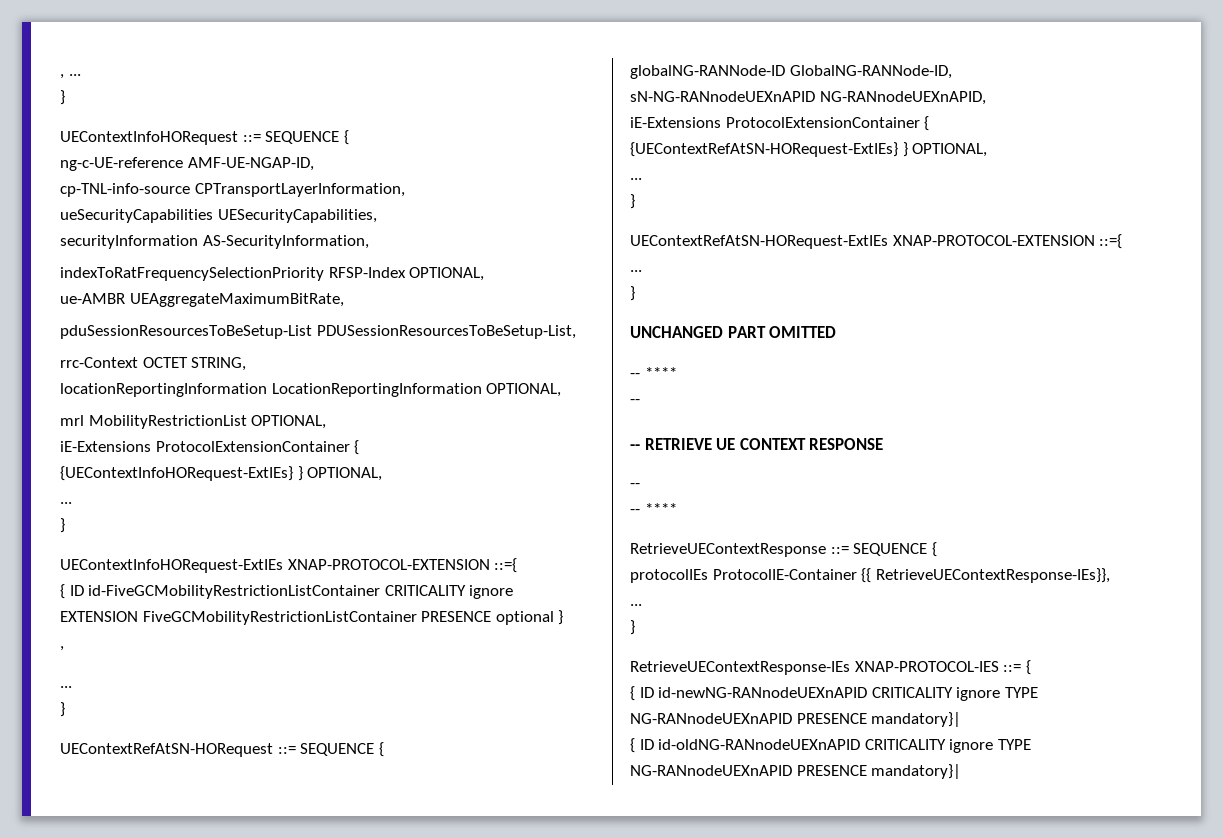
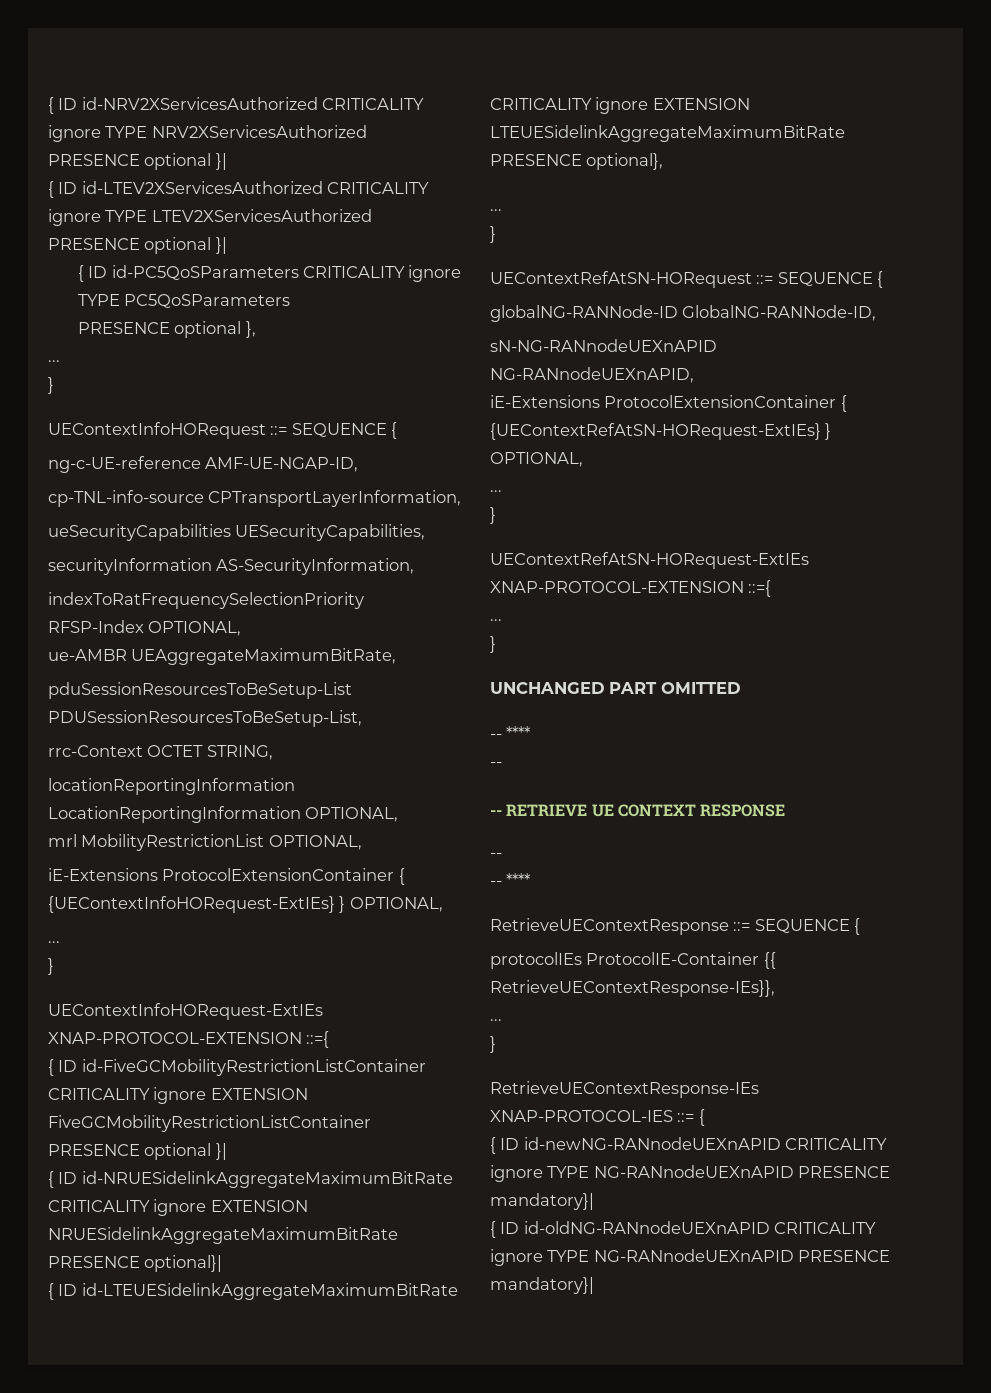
[60,74,64,79] , -> [48,97,425,114] [48,125,367,142] [48,153,227,170] [48,181,430,198] [48,209,372,226] [48,237,227,254] [77,265,462,282] [77,294,291,308] [77,321,256,338] { ID id-NRV2XServicesAuthorized CRITICALITY ignore TYPE NRV2XServicesAuthorized PRESENCE optional }| // { ID id-LTEV2XServicesAuthorized CRITICALITY ignore TYPE LTEV2XServicesAuthorized PRESENCE optional }| // { ID id-PC5QoSParameters CRITICALITY ignore TYPE PC5QoSParameters // PRESENCE optional }, //
[558,610,564,625] [60,646,64,651] } // , -> [215,1143,227,1160] [48,1171,453,1188] [48,1199,308,1216] [48,1227,398,1244] [48,1255,223,1272] [48,1283,458,1300] [490,97,750,114] [490,125,845,142] [490,153,664,170] }| // { ID id-NRUESidelinkAggregateMaximumBitRate CRITICALITY ignore EXTENSION NRUESidelinkAggregateMaximumBitRate PRESENCE optional}| // { ID id-LTEUESidelinkAggregateMaximumBitRate CRITICALITY ignore EXTENSION LTEUESidelinkAggregateMaximumBitRate PRESENCE optional},

